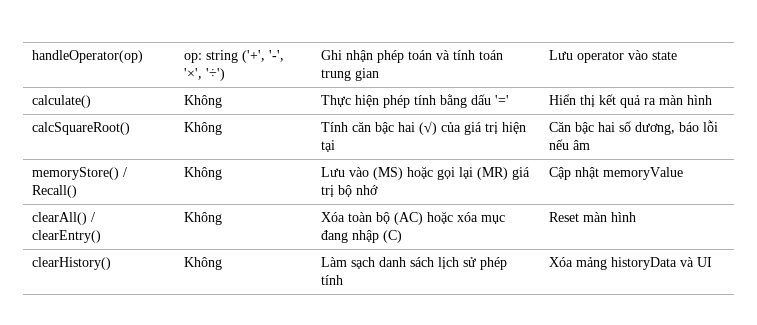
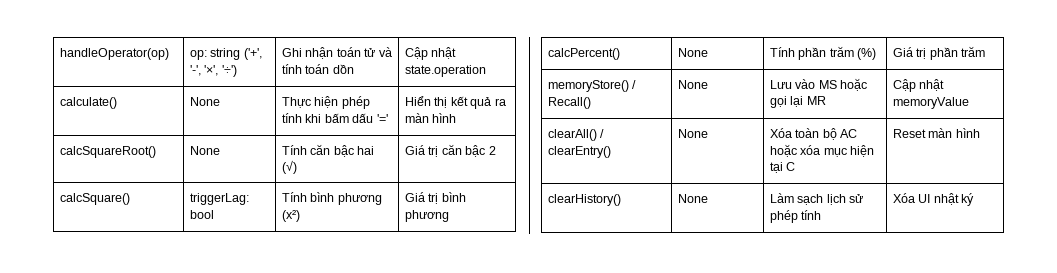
[376,50,432,63] phép toán -> [336,47,376,57] toán tử
[320,68,379,81] [548,50,677,63] trung gian | Lưu operator vào state -> [332,64,354,74] [405,47,457,60] [405,65,487,77] dồn | Cập nhật state.operation
[183,95,222,108] | Không -> [190,97,221,106] | None
[439,94,467,108] bằng -> [305,113,349,123] khi bấm
[183,122,222,135] | Không -> [190,146,221,155] | None
[440,122,526,135] [320,140,335,152] [548,120,718,135] [548,139,590,150] của giá trị hiện tại | Căn bậc hai số dương, báo lỗi nếu âm -> [405,144,496,157] [60,193,131,205] [190,193,250,205] [190,210,215,219] [282,192,382,205] [282,210,301,222] [405,192,466,204] [405,210,450,222] [548,48,621,60] [678,48,709,57] [770,46,877,60] [893,46,986,60] | Giá trị căn bậc 2 // calcSquare() | triggerLag: bool | Tính bình phương (x²) | Giá trị bình phương // calcPercent() | None | Tính phần trăm (%) | Giá trị phần trăm
[183,167,222,180] | Không -> [678,80,709,89] | None
[372,167,403,180] (MS) -> [818,80,837,89] MS
[476,167,530,180] [320,185,378,197] (MR) giá trị bộ nhớ -> [806,96,826,105] MR
[183,212,222,225] | Không -> [678,129,709,138] | None
[393,212,423,225] (AC) -> [840,129,858,138] AC
[320,230,402,243] đang nhập (C) -> [850,145,875,157] [770,162,796,173] hiện tại C
[183,257,222,270] | Không -> [678,194,709,203] | None
[378,257,434,267] danh sách -> (824, 199) none
[575,257,712,270] mảng historyData và UI -> [918,193,975,206] UI nhật ký

